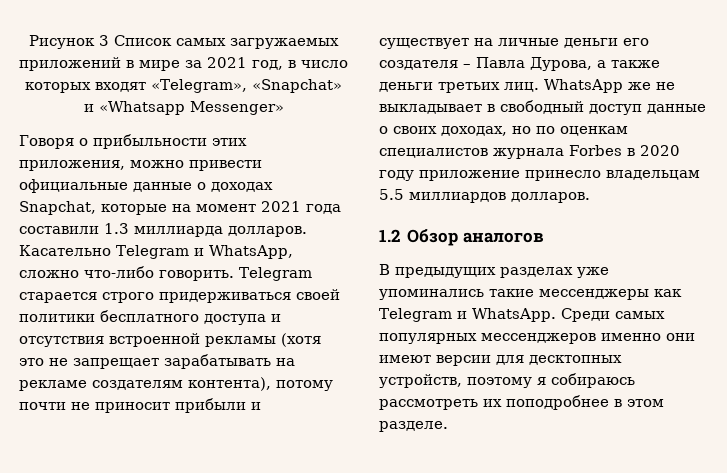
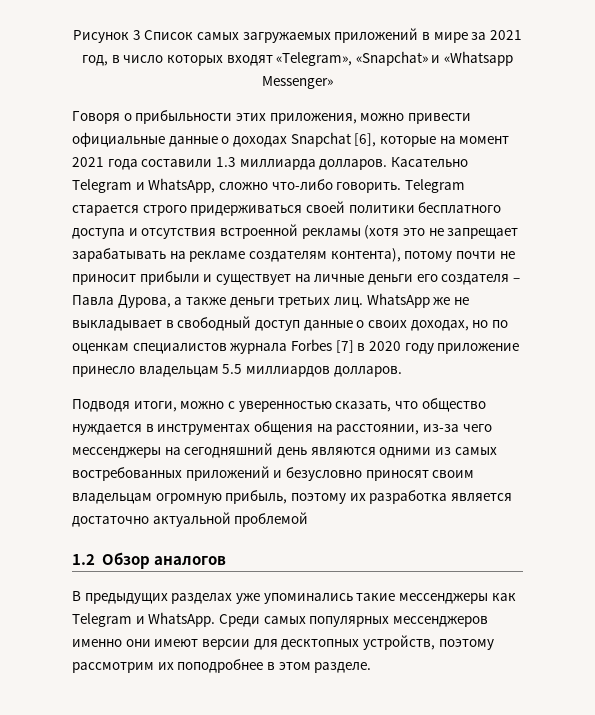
[19,201,96,215] Snapchat, -> [290,132,377,147] Snapchat [6],
(622, 150) none -> [335,340,354,353] [7]
(590, 197) none -> [72,398,486,412] [72,421,492,435] [72,443,497,458] [72,466,475,481] [72,490,512,504] [72,512,309,527] // Подводя итоги, можно с уверенностью сказать, что общество нуждается в инструментах общения на расстоянии, из-за чего мессенджеры на сегодняшний день являются одними из самых востребованных приложений и безусловно приносят своим владельцам огромную прибыль, поэтому их разработка является достаточно актуальной проблемой
[537,373,635,388] [379,399,478,410] я собираюсь рассмотреть -> [72,662,154,673] рассмотрим

